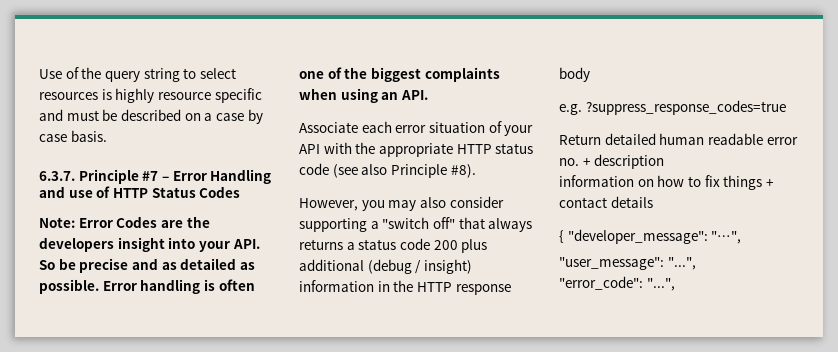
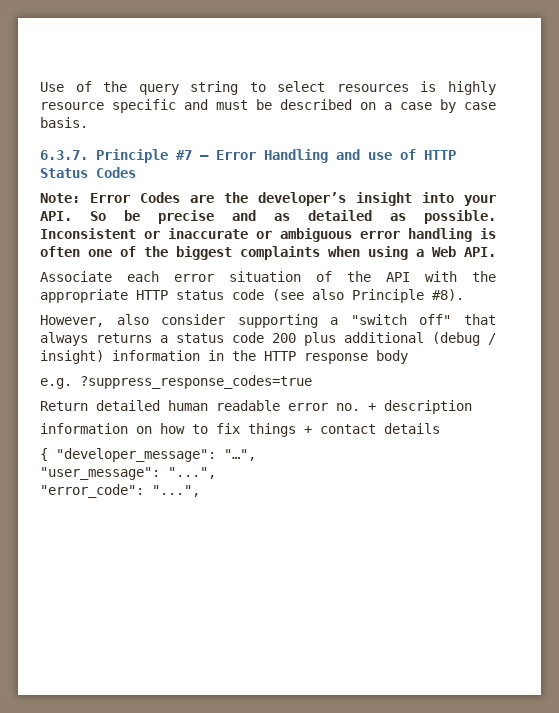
[39,237,114,252] developers -> [258,192,346,206] developer’s
[102,281,137,291] Error -> [40,228,400,242] Inconsistent or inaccurate or ambiguous error
[381,92,399,100] an -> [416,246,456,257] a Web
[504,125,534,136] your -> [347,271,371,282] the
[361,200,417,211] you may -> (104, 321) none

